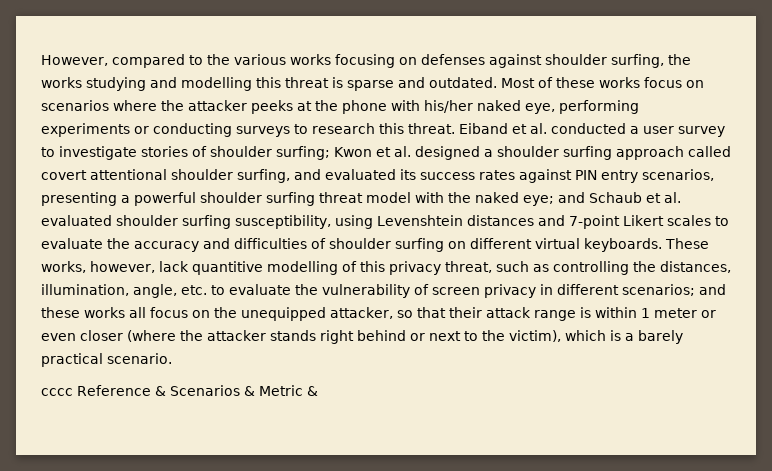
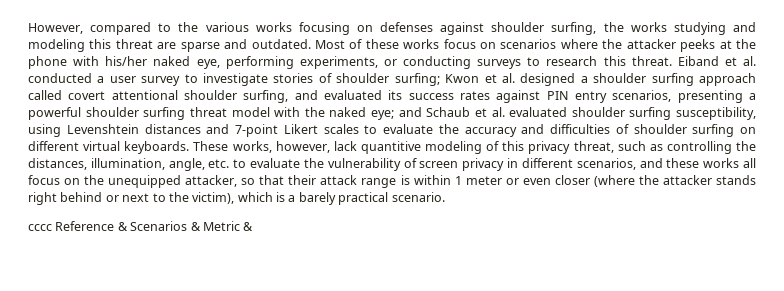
[181,77,252,91] modelling -> [28,39,85,52] modeling
[332,77,343,88] is -> [157,42,177,49] are
[41,123,130,137] experiments -> [299,56,378,69] experiments,
[267,261,338,275] modelling -> [425,141,482,154] modeling
[622,284,695,296] scenarios; -> [576,158,636,170] scenarios,

